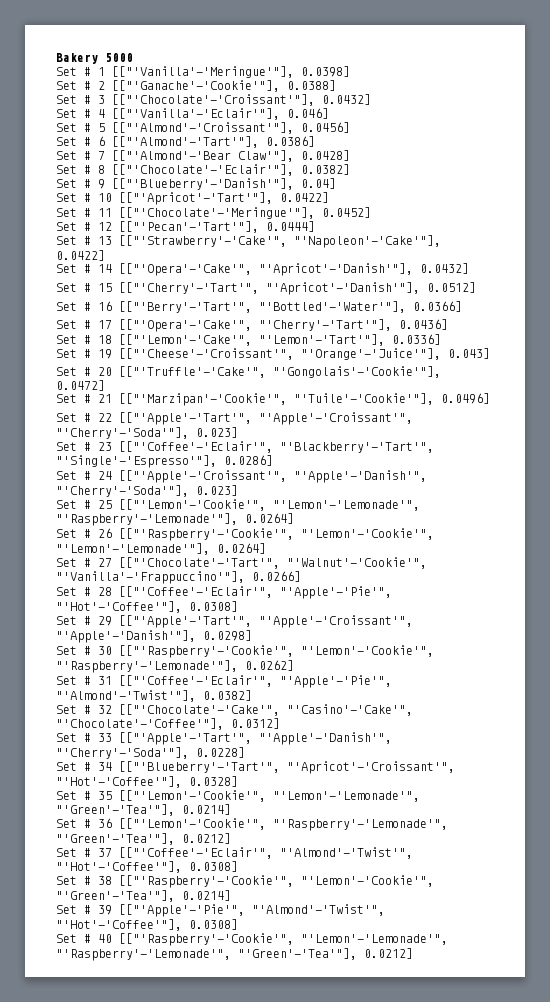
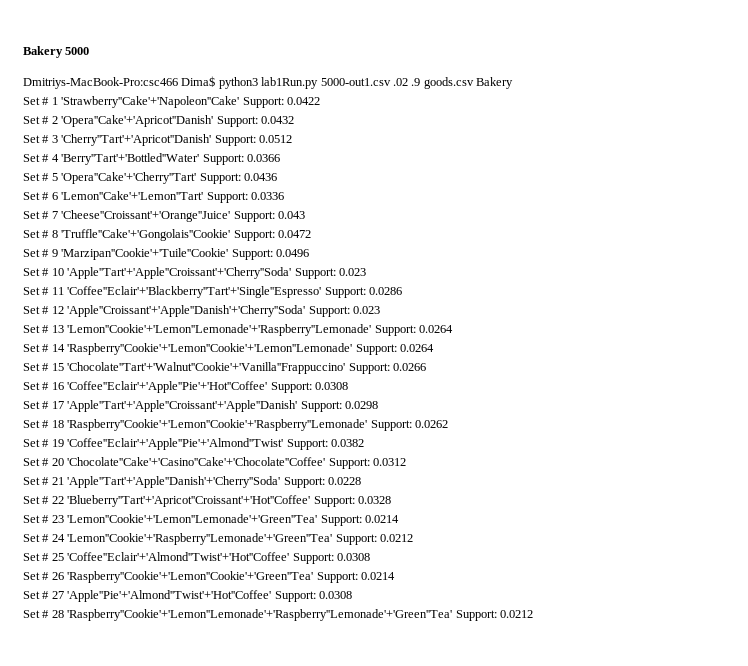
(133, 57) none -> [23,76,513,89] // Dmitriys-MacBook-Pro:csc466 Dima$ python3 lab1Run.py 5000-out1.csv .02 .9 goods.csv Bakery
[112,66,350,78] [["'Vanilla'-'Meringue'"], 0.0398] -> [61,96,320,108] 'Strawberry''Cake'+'Napoleon''Cake' Support: 0.0422
[112,80,336,92] [["'Ganache'-'Cookie'"], 0.0388] -> [61,115,294,127] 'Opera''Cake'+'Apricot''Danish' Support: 0.0432
[112,94,371,106] [["'Chocolate'-'Croissant'"], 0.0432] -> [61,134,292,146] 'Cherry''Tart'+'Apricot''Danish' Support: 0.0512
[112,108,329,120] [["'Vanilla'-'Eclair'"], 0.046] -> [61,153,280,165] 'Berry''Tart'+'Bottled''Water' Support: 0.0366
[112,122,350,134] [["'Almond'-'Croissant'"], 0.0456] -> [61,172,277,184] 'Opera''Cake'+'Cherry''Tart' Support: 0.0436
[112,136,315,148] [["'Almond'-'Tart'"], 0.0386] -> [61,191,284,203] 'Lemon''Cake'+'Lemon''Tart' Support: 0.0336
[112,150,350,162] [["'Almond'-'Bear Claw'"], 0.0428] -> [61,210,305,222] 'Cheese''Croissant'+'Orange''Juice' Support: 0.043
[112,164,350,176] [["'Chocolate'-'Eclair'"], 0.0382] -> [61,229,311,241] 'Truffle''Cake'+'Gongolais''Cookie' Support: 0.0472
[112,178,336,190] [["'Blueberry'-'Danish'"], 0.04] -> [61,248,309,260] 'Marzipan''Cookie'+'Tuile''Cookie' Support: 0.0496
[119,192,329,205] [["'Apricot'-'Tart'"], 0.0422] -> [67,267,366,279] 'Apple''Tart'+'Apple''Croissant'+'Cherry''Soda' Support: 0.023
[119,207,371,219] [["'Chocolate'-'Meringue'"], 0.0452] -> [67,286,402,298] 'Coffee''Eclair'+'Blackberry''Tart'+'Single''Espresso' Support: 0.0286
[119,221,315,233] [["'Pecan'-'Tart'"], 0.0444] -> [67,305,380,317] 'Apple''Croissant'+'Apple''Danish'+'Cherry''Soda' Support: 0.023
[119,235,441,248] [56,250,105,261] [["'Strawberry'-'Cake'", "'Napoleon'-'Cake'"], 0.0422] -> [67,324,453,336] 'Lemon''Cookie'+'Lemon''Lemonade'+'Raspberry''Lemonade' Support: 0.0264
[119,263,469,276] [["'Opera'-'Cake'", "'Apricot'-'Danish'"], 0.0432] -> [67,343,434,355] 'Raspberry''Cookie'+'Lemon''Cookie'+'Lemon''Lemonade' Support: 0.0264
[119,282,476,295] [["'Cherry'-'Tart'", "'Apricot'-'Danish'"], 0.0512] -> [67,362,426,374] 'Chocolate''Tart'+'Walnut''Cookie'+'Vanilla''Frappuccino' Support: 0.0266
[119,301,462,313] [["'Berry'-'Tart'", "'Bottled'-'Water'"], 0.0366] -> [67,381,348,393] 'Coffee''Eclair'+'Apple''Pie'+'Hot''Coffee' Support: 0.0308
[119,319,448,332] [["'Opera'-'Cake'", "'Cherry'-'Tart'"], 0.0436] -> [67,400,378,412] 'Apple''Tart'+'Apple''Croissant'+'Apple''Danish' Support: 0.0298
[119,334,441,346] [["'Lemon'-'Cake'", "'Lemon'-'Tart'"], 0.0336] -> [67,419,448,431] 'Raspberry''Cookie'+'Lemon''Cookie'+'Raspberry''Lemonade' Support: 0.0262
[119,348,490,360] [["'Cheese'-'Croissant'", "'Orange'-'Juice'"], 0.043] -> [67,438,364,450] 'Coffee''Eclair'+'Apple''Pie'+'Almond''Twist' Support: 0.0382
[119,366,441,378] [56,380,105,391] [["'Truffle'-'Cake'", "'Gongolais'-'Cookie'"], 0.0472] -> [67,457,406,469] 'Chocolate''Cake'+'Casino''Cake'+'Chocolate''Coffee' Support: 0.0312
[119,393,490,406] [["'Marzipan'-'Cookie'", "'Tuile'-'Cookie'"], 0.0496] -> [67,476,361,488] 'Apple''Tart'+'Apple''Danish'+'Cherry''Soda' Support: 0.0228
[119,412,413,425] [56,427,238,439] [["'Apple'-'Tart'", "'Apple'-'Croissant'", "'Cherry'-'Soda'"], 0.023] -> [67,495,391,507] 'Blueberry''Tart'+'Apricot''Croissant'+'Hot''Coffee' Support: 0.0328
[119,441,434,453] [56,455,273,468] [["'Coffee'-'Eclair'", "'Blackberry'-'Tart'", "'Single'-'Espresso'"], 0.0286] -> [67,514,399,526] 'Lemon''Cookie'+'Lemon''Lemonade'+'Green''Tea' Support: 0.0214
[119,470,427,483] [56,485,238,497] [["'Apple'-'Croissant'", "'Apple'-'Danish'", "'Cherry'-'Soda'"], 0.023] -> [67,533,413,545] 'Lemon''Cookie'+'Raspberry''Lemonade'+'Green''Tea' Support: 0.0212
[119,499,420,511] [56,513,294,526] [["'Lemon'-'Cookie'", "'Lemon'-'Lemonade'", "'Raspberry'-'Lemonade'"], 0.0264] -> [67,552,370,564] 'Coffee''Eclair'+'Almond''Twist'+'Hot''Coffee' Support: 0.0308
[119,528,434,541] [56,543,266,555] [["'Raspberry'-'Cookie'", "'Lemon'-'Cookie'", "'Lemon'-'Lemonade'"], 0.0264] -> [67,571,395,583] 'Raspberry''Cookie'+'Lemon''Cookie'+'Green''Tea' Support: 0.0214
[119,557,427,569] [56,571,301,584] [["'Chocolate'-'Tart'", "'Walnut'-'Cookie'", "'Vanilla'-'Frappuccino'"], 0.0266] -> [67,590,352,602] 'Apple''Pie'+'Almond''Twist'+'Hot''Coffee' Support: 0.0308
[119,586,392,599] [56,601,238,613] [56,615,413,628] [56,630,252,643] [56,645,434,658] [56,660,294,673] [56,675,392,688] [56,690,252,702] [56,704,413,716] [56,718,280,730] [56,732,392,745] [56,747,245,759] [56,761,455,774] [56,776,238,788] [56,790,420,802] [56,804,231,816] [56,818,448,831] [56,833,231,845] [56,847,413,859] [56,861,238,873] [56,875,434,888] [56,890,231,902] [56,904,385,917] [56,919,238,931] [56,933,448,946] [56,948,413,961] [["'Coffee'-'Eclair'", "'Apple'-'Pie'", "'Hot'-'Coffee'"], 0.0308] // Set # 29 [["'Apple'-'Tart'", "'Apple'-'Croissant'", "'Apple'-'Danish'"], 0.0298] // Set # 30 [["'Raspberry'-'Cookie'", "'Lemon'-'Cookie'", "'Raspberry'-'Lemonade'"], 0.0262] // Set # 31 [["'Coffee'-'Eclair'", "'Apple'-'Pie'", "'Almond'-'Twist'"], 0.0382] // Set # 32 [["'Chocolate'-'Cake'", "'Casino'-'Cake'", "'Chocolate'-'Coffee'"], 0.0312] // Set # 33 [["'Apple'-'Tart'", "'Apple'-'Danish'", "'Cherry'-'Soda'"], 0.0228] // Set # 34 [["'Blueberry'-'Tart'", "'Apricot'-'Croissant'", "'Hot'-'Coffee'"], 0.0328] // Set # 35 [["'Lemon'-'Cookie'", "'Lemon'-'Lemonade'", "'Green'-'Tea'"], 0.0214] // Set # 36 [["'Lemon'-'Cookie'", "'Raspberry'-'Lemonade'", "'Green'-'Tea'"], 0.0212] // Set # 37 [["'Coffee'-'Eclair'", "'Almond'-'Twist'", "'Hot'-'Coffee'"], 0.0308] // Set # 38 [["'Raspberry'-'Cookie'", "'Lemon'-'Cookie'", "'Green'-'Tea'"], 0.0214] // Set # 39 [["'Apple'-'Pie'", "'Almond'-'Twist'", "'Hot'-'Coffee'"], 0.0308] // Set # 40 [["'Raspberry'-'Cookie'", "'Lemon'-'Lemonade'", "'Raspberry'-'Lemonade'", "'Green'-'Tea'"], 0.0212] -> [67,609,533,621] 'Raspberry''Cookie'+'Lemon''Lemonade'+'Raspberry''Lemonade'+'Green''Tea' Support: 0.0212

